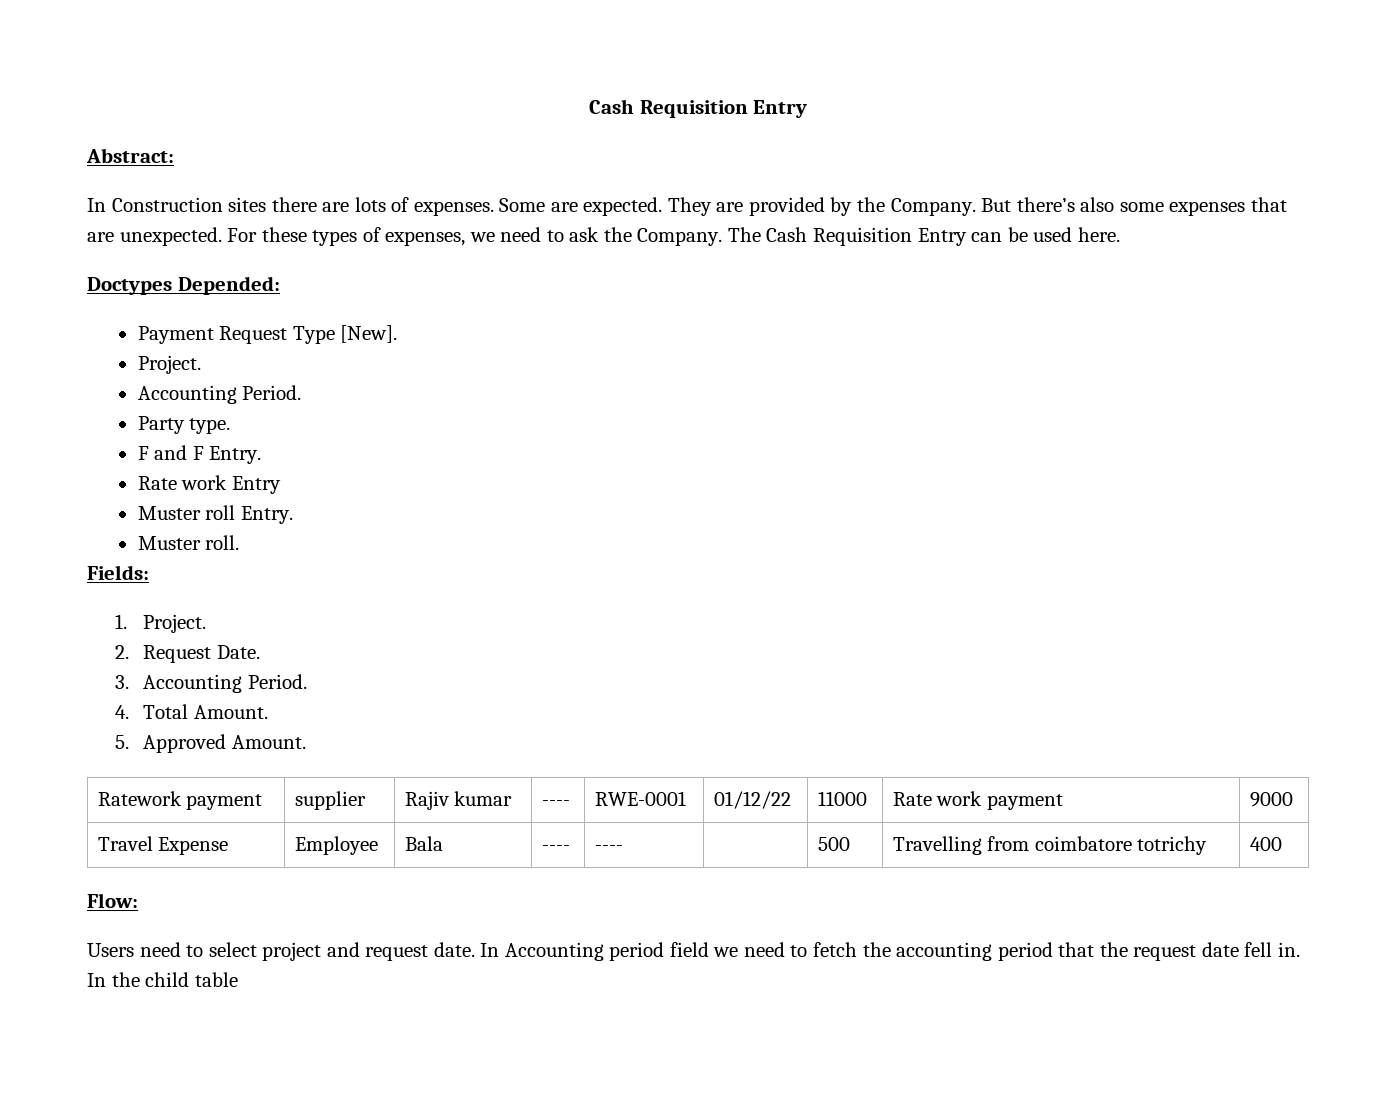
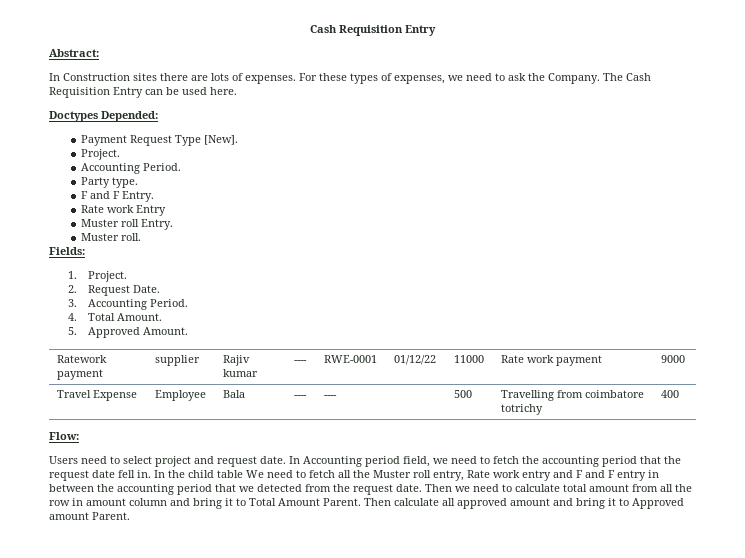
[499,197,1287,216] [87,227,222,246] Some are expected. They are provided by the Company. But there’s also some expenses that are unexpected. -> (296, 79) none
[669,942,709,957] field -> [403,456,430,467] field,
(238, 979) none -> [246,470,659,481] [49,484,692,495] [49,498,684,509] [49,512,130,520] We need to fetch all the Muster roll entry, Rate work entry and F and F entry in between the accounting period that we detected from the request date. Then we need to calculate total amount from all the row in amount column and bring it to Total Amount Parent. Then calculate all approved amount and bring it to Approved amount Parent.

